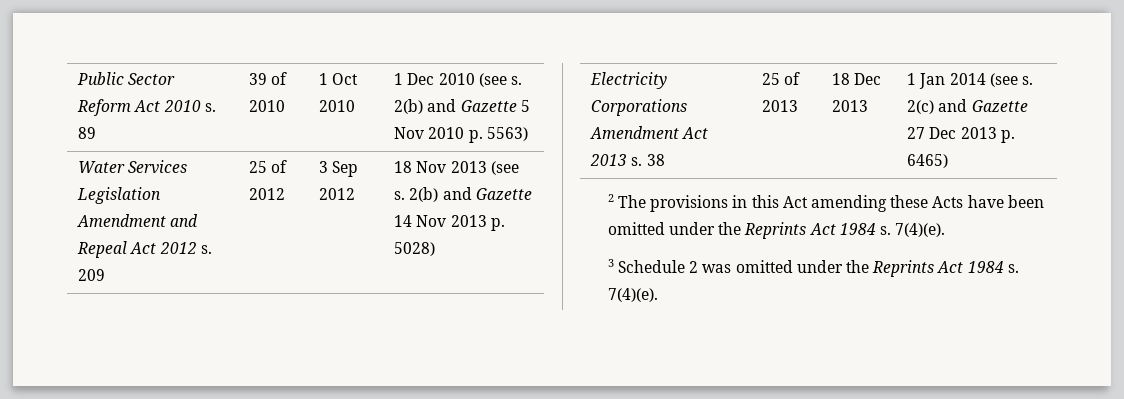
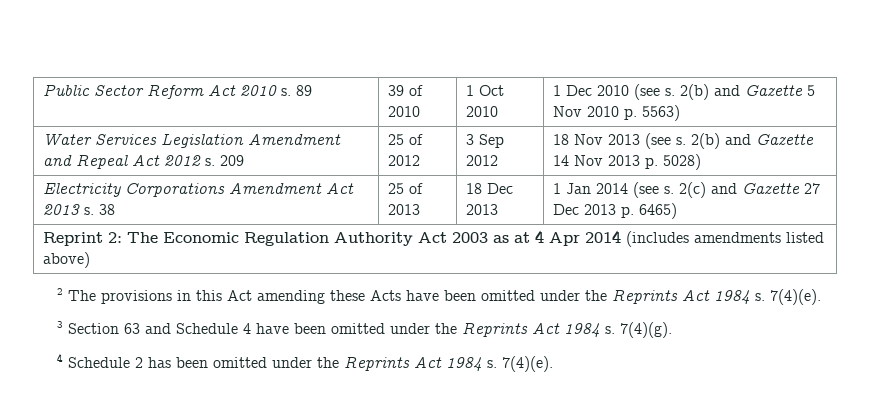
(949, 161) none -> [42,230,824,247] [42,252,90,268] // Reprint 2: The Economic Regulation Authority Act 2003 as at 4 Apr 2014 (includes amendments listed above)
[618,260,732,273] Schedule 2 was -> [67,322,672,338] [56,353,208,368] Section 63 and Schedule 4 have been omitted under the Reprints Act 1984 s. 7(4)(g). // 4 Schedule 2 has been

